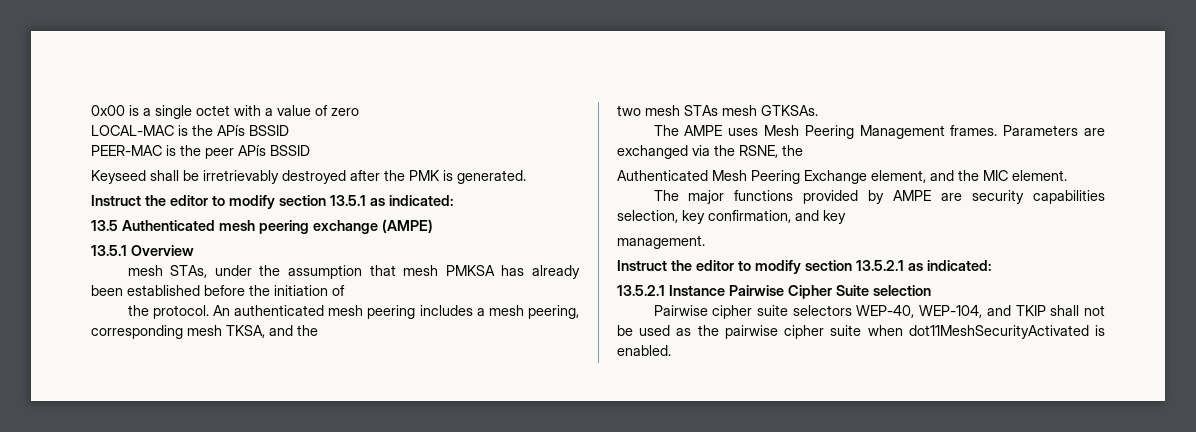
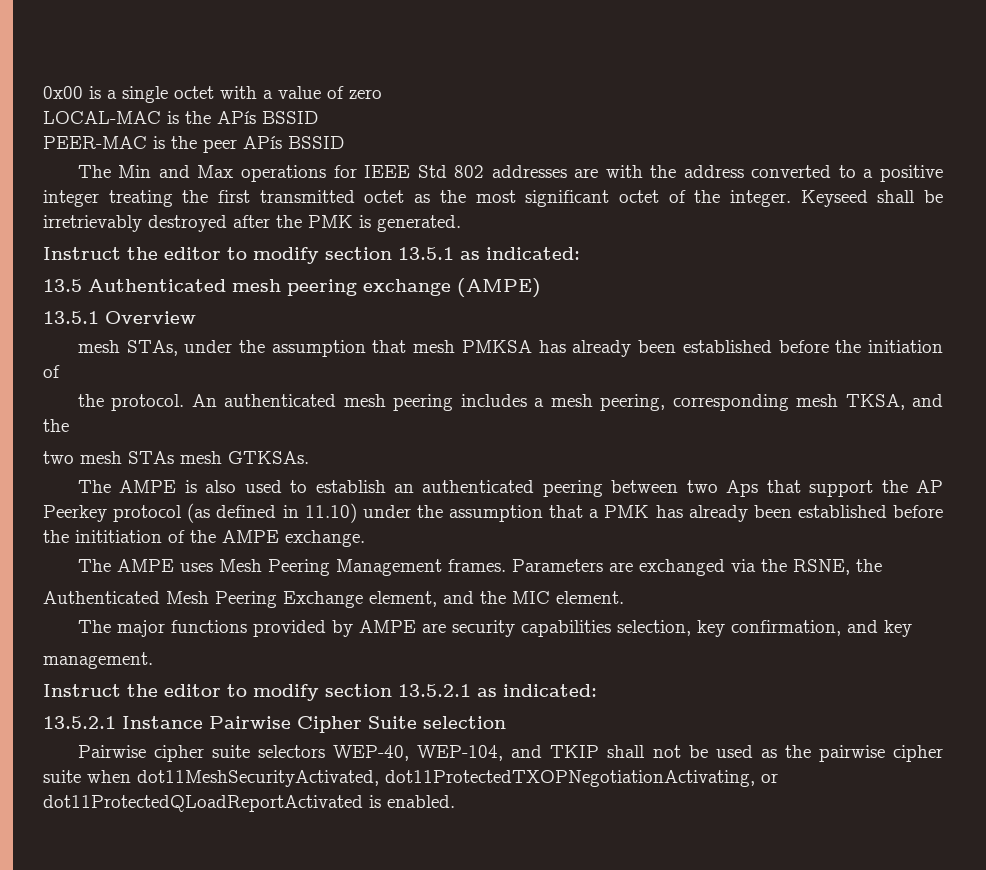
(310, 150) none -> [77,165,944,182] [43,190,791,207] The Min and Max operations for IEEE Std 802 addresses are with the address converted to a positive integer treating the first transmitted octet as the most significant octet of the integer.
(818, 110) none -> [77,480,943,497] [43,503,943,523] [43,530,365,547] // The AMPE is also used to establish an authenticated peering between two Aps that support the AP Peerkey protocol (as defined in 11.10) under the assumption that a PMK has already been established before the inititiation of the AMPE exchange.
[908,325,1089,339] dot11MeshSecurityActivated -> [137,770,778,787] [43,795,363,812] dot11MeshSecurityActivated, dot11ProtectedTXOPNegotiationActivating, or dot11ProtectedQLoadReportActivated

